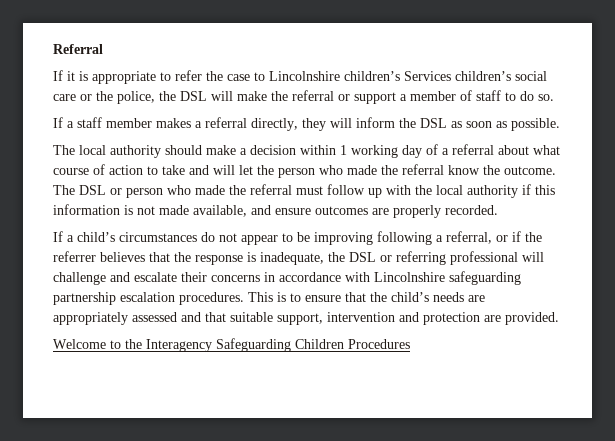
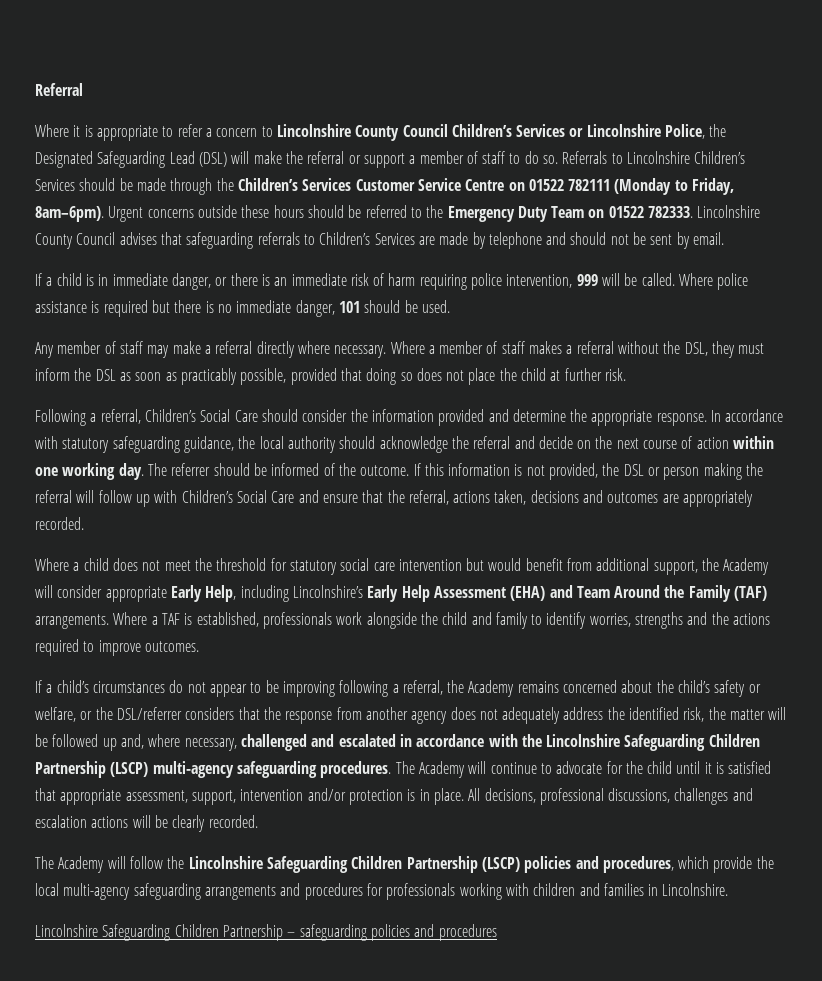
[53,70,63,81] If -> [35,124,69,137] Where
[206,71,547,81] [53,91,207,104] the case to Lincolnshire children’s Services children’s social care or the police, the DSL -> [205,124,727,141] [35,151,227,168] a concern to Lincolnshire County Council Children’s Services or Lincolnshire Police, the Designated Safeguarding Lead (DSL)
[53,117,352,131] // If a staff member makes a referral directly, they will -> [562,151,746,164] [35,178,735,195] [35,205,761,222] [35,232,725,249] [35,273,749,290] [35,300,450,317] [35,341,765,358] Referrals to Lincolnshire Children’s Services should be made through the Children’s Services Customer Service Centre on 01522 782111 (Monday to Friday, 8am–6pm). Urgent concerns outside these hours should be referred to the Emergency Duty Team on 01522 782333. Lincolnshire County Council advises that safeguarding referrals to Children’s Services are made by telephone and should not be sent by email. // If a child is in immediate danger, or there is an immediate risk of harm requiring police intervention, 999 will be called. Where police assistance is required but there is no immediate danger, 101 should be used. // Any member of staff may make a referral directly where necessary. Where a member of staff makes a referral without the DSL, they must
[511,118,560,131] [53,144,560,158] [53,164,556,178] [53,184,555,198] [53,204,311,217] possible. // The local authority should make a decision within 1 working day of a referral about what course of action to take and will let the person who made the referral know the outcome. The DSL or person who made the referral must follow up with the local authority if this information is not made available, and ensure -> [180,368,627,385] [35,409,784,426] [35,436,775,453] [35,463,764,480] [35,490,604,507] practicably possible, provided that doing so does not place the child at further risk. // Following a referral, Children’s Social Care should consider the information provided and determine the appropriate response. In accordance with statutory safeguarding guidance, the local authority should acknowledge the referral and decide on the next course of action within one working day. The referrer should be informed of the outcome. If this information is not provided, the DSL or person making the referral will follow up with Children’s Social Care and ensure that the referral, actions taken, decisions and
[393,205,498,218] properly recorded. -> [683,490,754,507] [35,517,84,530] [35,558,770,575] [35,585,768,602] [35,612,771,629] [35,639,199,656] appropriately recorded. // Where a child does not meet the threshold for statutory social care intervention but would benefit from additional support, the Academy will consider appropriate Early Help, including Lincolnshire’s Early Help Assessment (EHA) and Team Around the Family (TAF) arrangements. Where a TAF is established, professionals work alongside the child and family to identify worries, strengths and the actions required to improve outcomes.
[496,231,542,242] [53,251,544,265] [53,271,521,285] [53,292,485,305] [53,312,559,325] [53,338,410,352] or if the referrer believes that the response is inadequate, the DSL or referring professional will challenge and escalate their concerns in accordance with Lincolnshire safeguarding partnership escalation procedures. This is to ensure that the child’s needs are appropriately assessed and that suitable support, intervention and protection are provided. // Welcome to the Interagency Safeguarding Children Procedures -> [447,680,761,697] [35,707,787,724] [35,734,760,751] [35,761,772,778] [35,788,753,805] [35,815,258,832] [35,856,774,873] [35,883,729,900] [35,924,497,941] the Academy remains concerned about the child’s safety or welfare, or the DSL/referrer considers that the response from another agency does not adequately address the identified risk, the matter will be followed up and, where necessary, challenged and escalated in accordance with the Lincolnshire Safeguarding Children Partnership (LSCP) multi-agency safeguarding procedures. The Academy will continue to advocate for the child until it is satisfied that appropriate assessment, support, intervention and/or protection is in place. All decisions, professional discussions, challenges and escalation actions will be clearly recorded. // The Academy will follow the Lincolnshire Safeguarding Children Partnership (LSCP) policies and procedures, which provide the local multi-agency safeguarding arrangements and procedures for professionals working with children and families in Lincolnshire. // Lincolnshire Safeguarding Children Partnership – safeguarding policies and procedures

